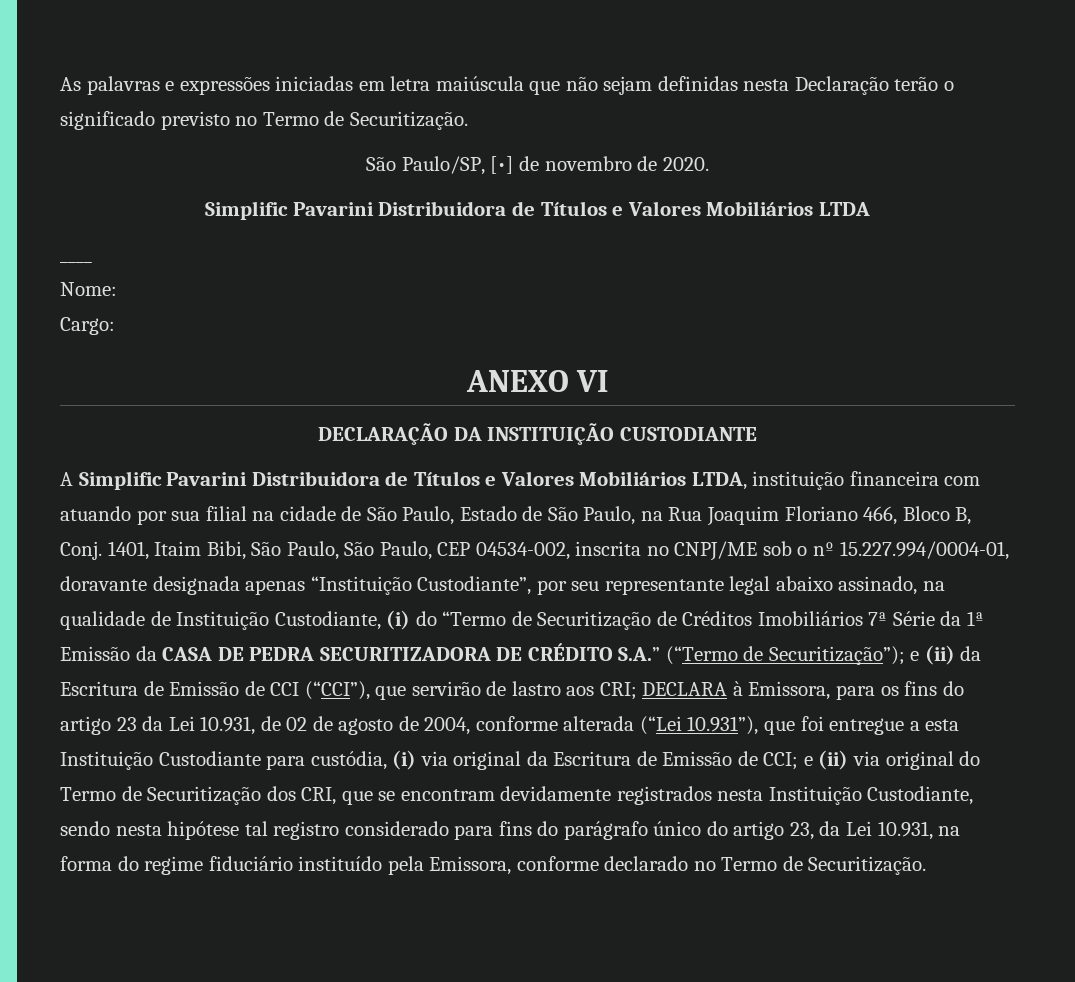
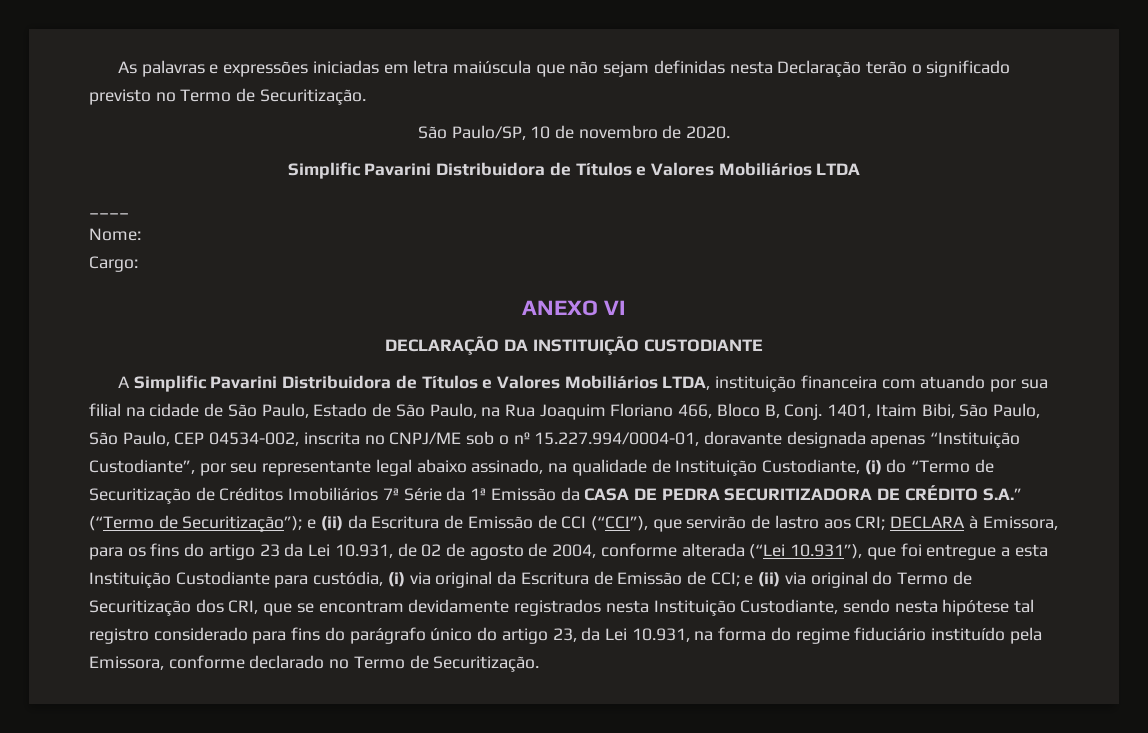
[490,156,514,174] [•] -> [530,126,551,139] 10

